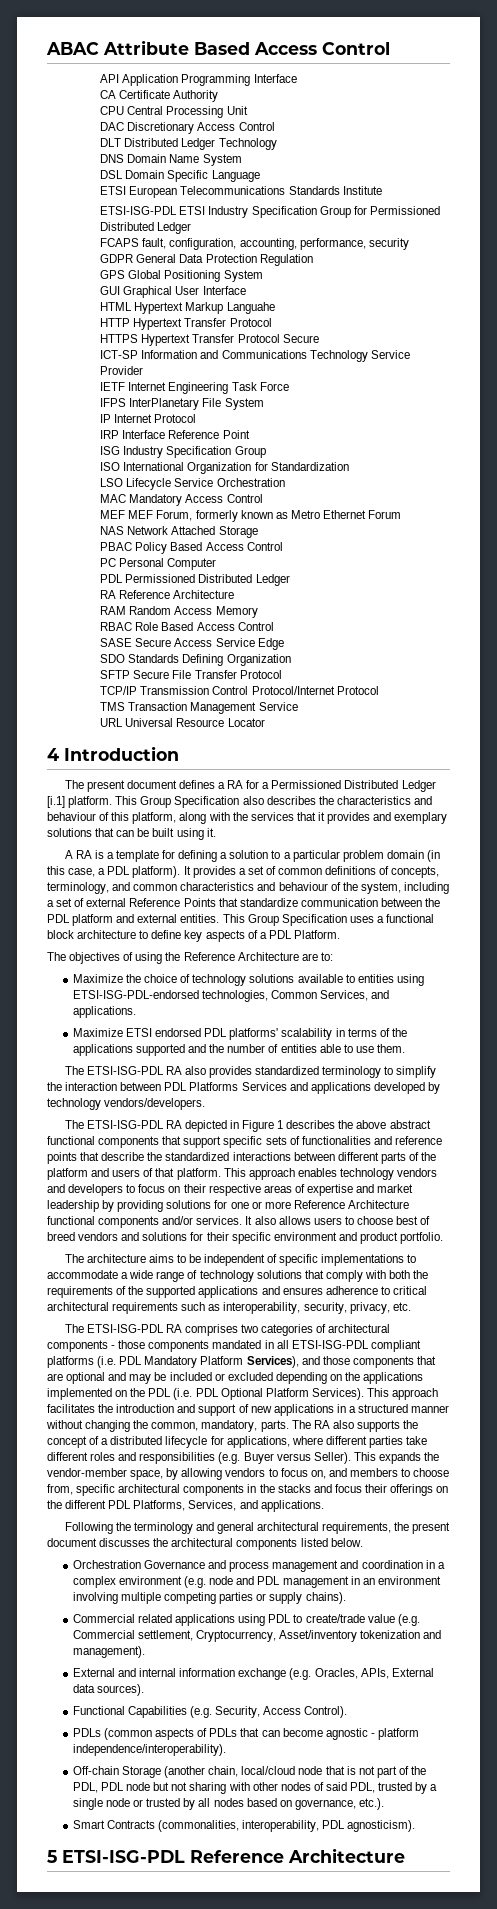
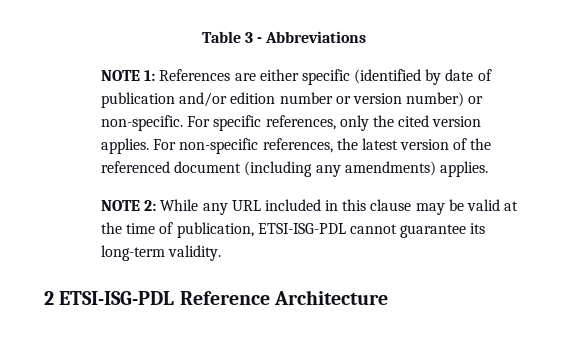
[46,40,390,55] [100,74,297,86] [100,90,219,102] [100,106,248,118] [100,122,275,134] [100,138,277,150] [100,154,242,166] [100,170,260,182] [100,186,382,198] [100,206,440,218] [100,222,192,234] [100,238,409,250] [100,254,313,266] [100,270,263,282] [100,286,246,298] [100,302,275,314] [100,318,272,330] [100,334,319,346] [100,350,410,362] [100,366,144,375] [100,382,289,394] [100,398,264,410] [100,414,197,423] [100,430,250,439] [100,446,266,458] [100,462,349,474] [100,478,285,490] [100,494,263,506] [100,510,402,522] [100,526,258,538] [100,542,283,554] [100,558,217,570] [100,574,290,586] [100,590,235,599] [100,606,258,618] [100,622,274,631] [100,638,284,650] [100,654,291,666] [100,670,282,679] [100,686,379,695] [100,702,298,714] [100,718,265,727] [47,746,179,761] [64,780,436,792] [47,796,432,808] [47,812,448,824] [47,828,216,840] [64,850,440,862] [47,866,440,878] [47,882,449,894] [47,898,441,907] [47,914,435,926] [47,930,340,942] [47,952,333,964] [72,974,424,986] [72,990,390,1002] [72,1006,136,1018] [72,1028,407,1040] [72,1044,405,1056] [64,1066,437,1078] [47,1082,440,1094] [47,1098,206,1110] [64,1120,431,1132] [47,1136,442,1148] [47,1152,437,1164] [47,1168,438,1180] [47,1184,414,1196] [47,1200,409,1212] [47,1216,431,1228] [47,1232,444,1244] [64,1254,417,1266] [47,1270,429,1282] [47,1286,427,1298] [47,1302,411,1314] [64,1324,391,1336] [47,1340,421,1352] [47,1356,436,1368] [47,1372,424,1384] [47,1388,439,1400] [47,1404,450,1416] [46,1420,419,1432] [47,1436,428,1448] [47,1452,440,1464] [47,1468,450,1480] [47,1484,449,1496] [47,1500,324,1512] [64,1522,451,1534] [47,1538,363,1550] [72,1560,445,1572] [72,1576,441,1588] [72,1592,346,1604] [72,1614,420,1626] [72,1630,442,1642] [72,1646,145,1658] [72,1668,434,1680] [72,1684,145,1696] [72,1706,348,1718] [72,1728,419,1740] [72,1744,226,1756] [72,1766,427,1778] [72,1782,438,1794] [72,1798,384,1810] [72,1820,416,1832] [47,1850,57,1863] ABAC Attribute Based Access Control // API Application Programming Interface // CA Certificate Authority // CPU Central Processing Unit // DAC Discretionary Access Control // DLT Distributed Ledger Technology // DNS Domain Name System // DSL Domain Specific Language // ETSI European Telecommunications Standards Institute // ETSI-ISG-PDL ETSI Industry Specification Group for Permissioned Distributed Ledger // FCAPS fault, configuration, accounting, performance, security // GDPR General Data Protection Regulation // GPS Global Positioning System // GUI Graphical User Interface // HTML Hypertext Markup Languahe // HTTP Hypertext Transfer Protocol // HTTPS Hypertext Transfer Protocol Secure // ICT-SP Information and Communications Technology Service Provider // IETF Internet Engineering Task Force // IFPS InterPlanetary File System // IP Internet Protocol // IRP Interface Reference Point // ISG Industry Specification Group // ISO International Organization for Standardization // LSO Lifecycle Service Orchestration // MAC Mandatory Access Control // MEF MEF Forum, formerly known as Metro Ethernet Forum // NAS Network Attached Storage // PBAC Policy Based Access Control // PC Personal Computer // PDL Permissioned Distributed Ledger // RA Reference Architecture // RAM Random Access Memory // RBAC Role Based Access Control // SASE Secure Access Service Edge // SDO Standards Defining Organization // SFTP Secure File Transfer Protocol // TCP/IP Transmission Control Protocol/Internet Protocol // TMS Transaction Management Service // URL Universal Resource Locator // 4 Introduction // The present document defines a RA for a Permissioned Distributed Ledger [i.1] platform. This Group Specification also describes the characteristics and behaviour of this platform, along with the services that it provides and exemplary solutions that can be built using it. // A RA is a template for defining a solution to a particular problem domain (in this case, a PDL platform). It provides a set of common definitions of concepts, terminology, and common characteristics and behaviour of the system, including a set of external Reference Points that standardize communication between the PDL platform and external entities. This Group Specification uses a functional block architecture to define key aspects of a PDL Platform. // The objectives of using the Reference Architecture are to: // Maximize the choice of technology solutions available to entities using ETSI-ISG-PDL-endorsed technologies, Common Services, and applications. // Maximize ETSI endorsed PDL platforms' scalability in terms of the applications supported and the number of entities able to use them. // The ETSI-ISG-PDL RA also provides standardized terminology to simplify the interaction between PDL Platforms Services and applications developed by technology vendors/developers. // The ETSI-ISG-PDL RA depicted in Figure 1 describes the above abstract functional components that support specific sets of functionalities and reference points that describe the standardized interactions between different parts of the platform and users of that platform. This approach enables technology vendors and developers to focus on their respective areas of expertise and market leadership by providing solutions for one or more Reference Architecture functional components and/or services. It also allows users to choose best of breed vendors and solutions for their specific environment and product portfolio. // The architecture aims to be independent of specific implementations to accommodate a wide range of technology solutions that comply with both the requirements of the supported applications and ensures adherence to critical architectural requirements such as interoperability, security, privacy, etc. // The ETSI-ISG-PDL RA comprises two categories of architectural components - those components mandated in all ETSI-ISG-PDL compliant platforms (i.e. PDL Mandatory Platform Services), and those components that are optional and may be included or excluded depending on the applications implemented on the PDL (i.e. PDL Optional Platform Services). This approach facilitates the introduction and support of new applications in a structured manner without changing the common, mandatory, parts. The RA also supports the concept of a distributed lifecycle for applications, where different parties take different roles and responsibilities (e.g. Buyer versus Seller). This expands the vendor-member space, by allowing vendors to focus on, and members to choose from, specific architectural components in the stacks and focus their offerings on the different PDL Platforms, Services, and applications. // Following the terminology and general architectural requirements, the present document discusses the architectural components listed below. // Orchestration Governance and process management and coordination in a complex environment (e.g. node and PDL management in an environment involving multiple competing parties or supply chains). // Commercial related applications using PDL to create/trade value (e.g. Commercial settlement, Cryptocurrency, Asset/inventory tokenization and management). // External and internal information exchange (e.g. Oracles, APIs, External data sources). // Functional Capabilities (e.g. Security, Access Control). // PDLs (common aspects of PDLs that can become agnostic - platform independence/interoperability). // Off-chain Storage (another chain, local/cloud node that is not part of the PDL, PDL node but not sharing with other nodes of said PDL, trusted by a single node or trusted by all nodes based on governance, etc.). // Smart Contracts (commonalities, interoperability, PDL agnosticism). // 5 -> [201,31,367,43] [100,69,492,85] [100,92,484,108] [100,115,482,131] [100,138,492,154] [100,161,488,177] [100,199,519,215] [100,222,486,238] [100,245,222,261] [44,291,54,305] Table 3 - Abbreviations // NOTE 1: References are either specific (identified by date of publication and/or edition number or version number) or non-specific. For specific references, only the cited version applies. For non-specific references, the latest version of the referenced document (including any amendments) applies. // NOTE 2: While any URL included in this clause may be valid at the time of publication, ETSI-ISG-PDL cannot guarantee its long-term validity. // 2

